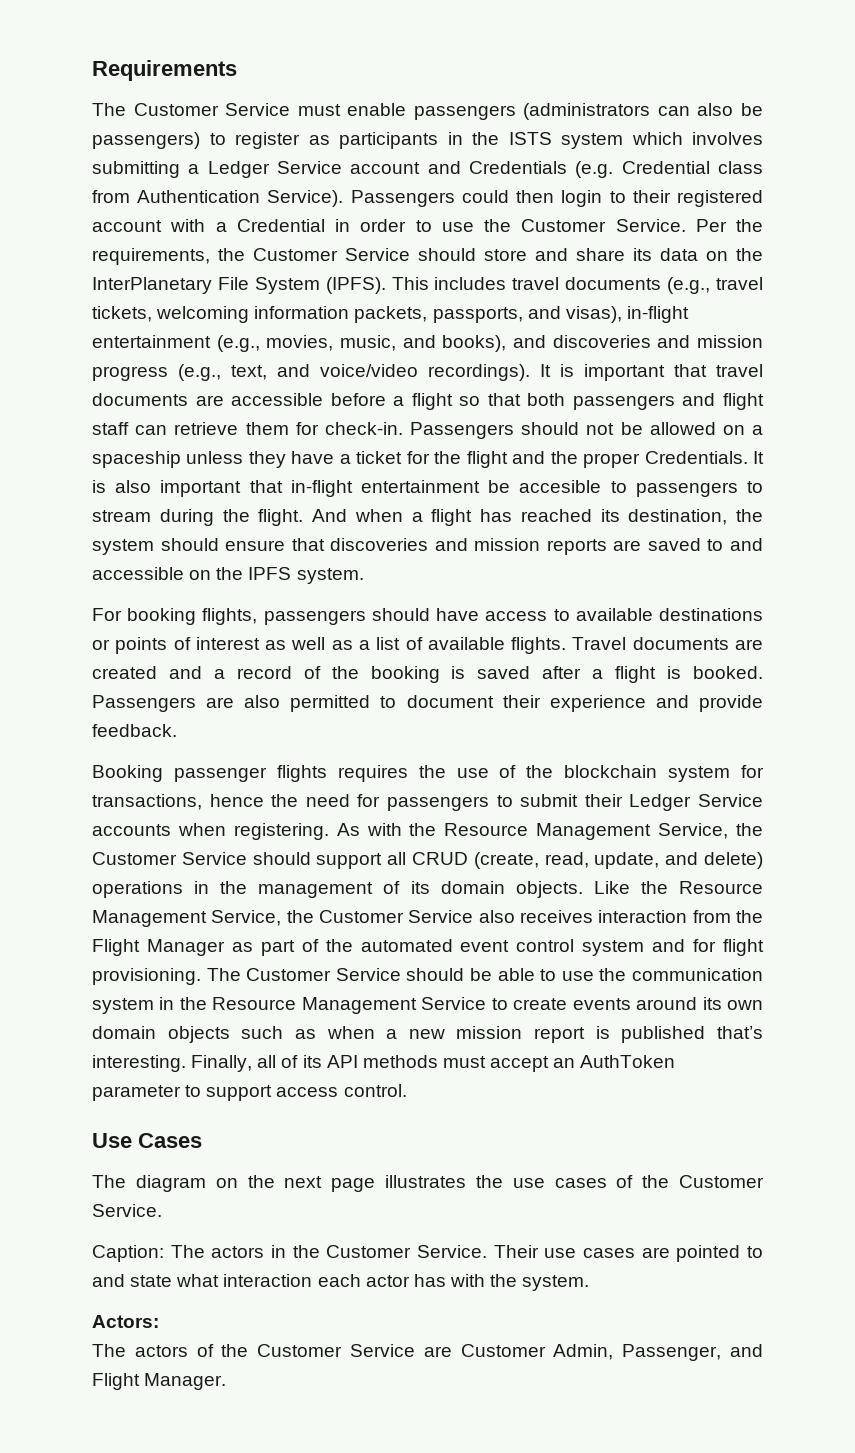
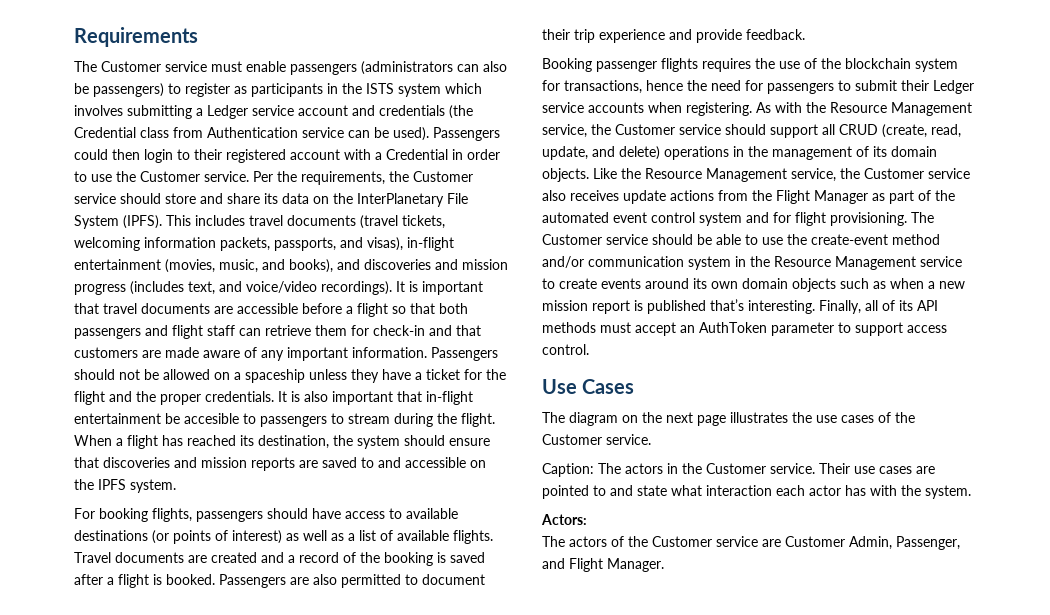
[225,103,291,116] Service -> [165,61,207,72] service
[277,161,342,174] Service -> [252,105,294,116] service
[469,161,614,178] Credentials (e.g. -> [379,105,473,119] credentials (the
[267,190,344,207] Service). -> [302,127,429,141] service can be used).
[615,219,686,232] Service. -> [204,171,249,182] service.
[345,248,410,261] Service -> [74,193,116,204] service
[667,277,764,294] (e.g., travel -> [360,215,398,229] (travel
[216,335,334,352] (e.g., movies, -> [165,259,215,273] (movies,
[178,364,221,381] (e.g., -> [130,281,184,295] (includes
[324,422,403,435] check-in. -> [373,325,481,336] [74,347,427,361] check-in and that customers are made aware of any important information.
[644,451,748,464] Credentials. -> [205,391,274,402] credentials.
[312,509,403,522] And when -> [74,435,112,446] When
[92,639,110,650] or -> [152,530,169,544] (or
[195,637,260,650] interest -> [232,530,282,544] interest)
(541, 701) none -> [574,29,595,43] trip
[698,794,764,807] Service -> [542,102,584,113] service
[658,823,764,839] [92,852,247,865] Service, the Customer Service -> [542,124,721,138] service, the Customer service
[211,910,474,926] Service, the Customer Service -> [791,168,970,182] service, the Customer service
[598,910,688,923] interaction -> [623,190,714,204] update actions
[335,968,401,981] Service -> [606,234,648,245] service
(627, 974) none -> [811,234,940,245] [542,256,584,268] create-event method and/or
[421,997,487,1010] Service -> [920,256,962,267] service
[92,1204,162,1217] Service. -> [606,434,651,445] service.
[416,1245,487,1258] Service. -> [770,463,815,474] service.
[350,1344,416,1357] Service -> [716,536,758,547] service

